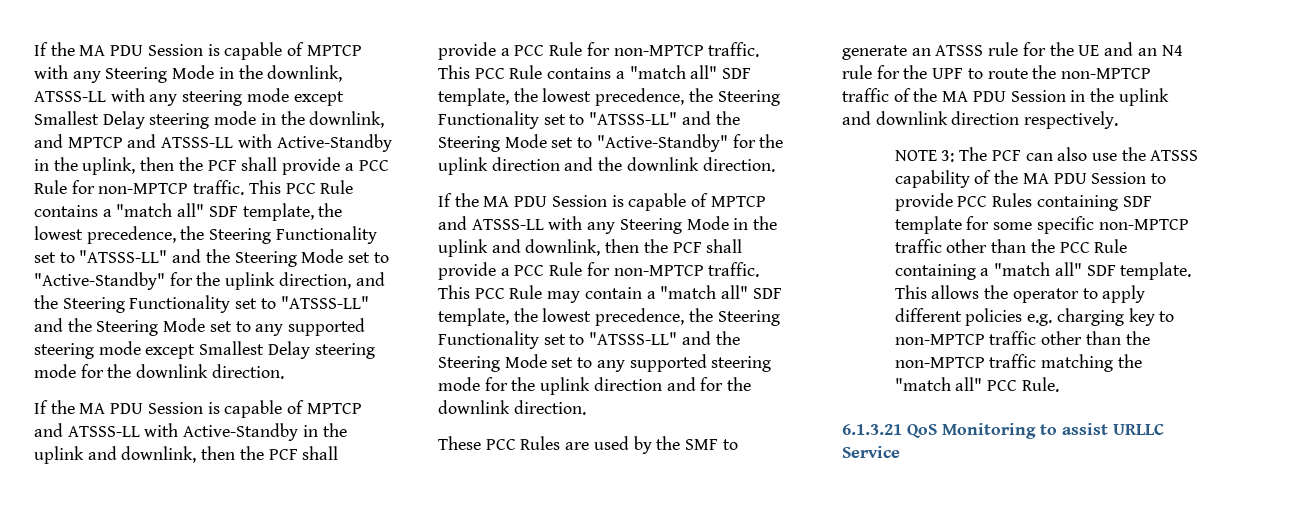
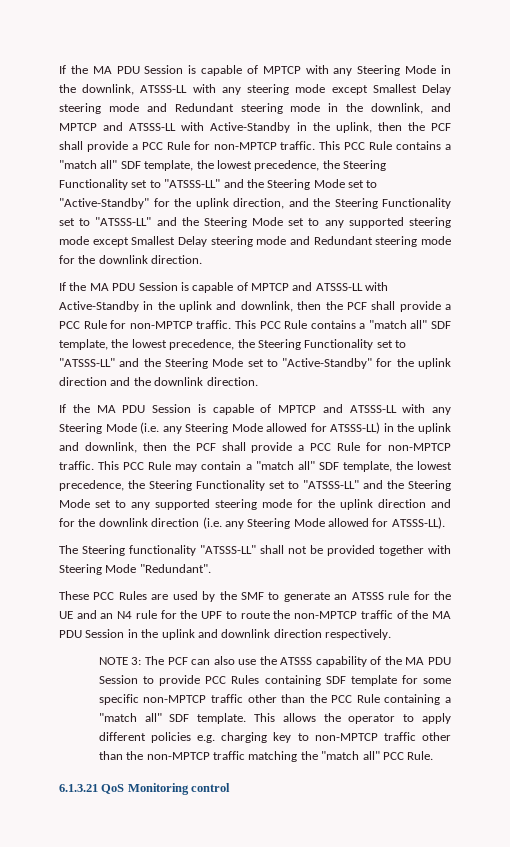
(257, 118) none -> [146,103,321,114] and Redundant steering mode
(76, 371) none -> [290,236,451,247] and Redundant steering mode
(729, 223) none -> [140,422,381,434] (i.e. any Steering Mode allowed for ATSSS-LL)
[513,400,586,415] direction. -> [151,517,445,529] [59,545,451,556] [59,564,211,575] direction (i.e. any Steering Mode allowed for ATSSS-LL). // The Steering functionality "ATSSS-LL" shall not be provided together with Steering Mode "Redundant".
[1040,423,1164,435] [842,446,900,458] to assist URLLC Service -> [191,783,231,792] control

